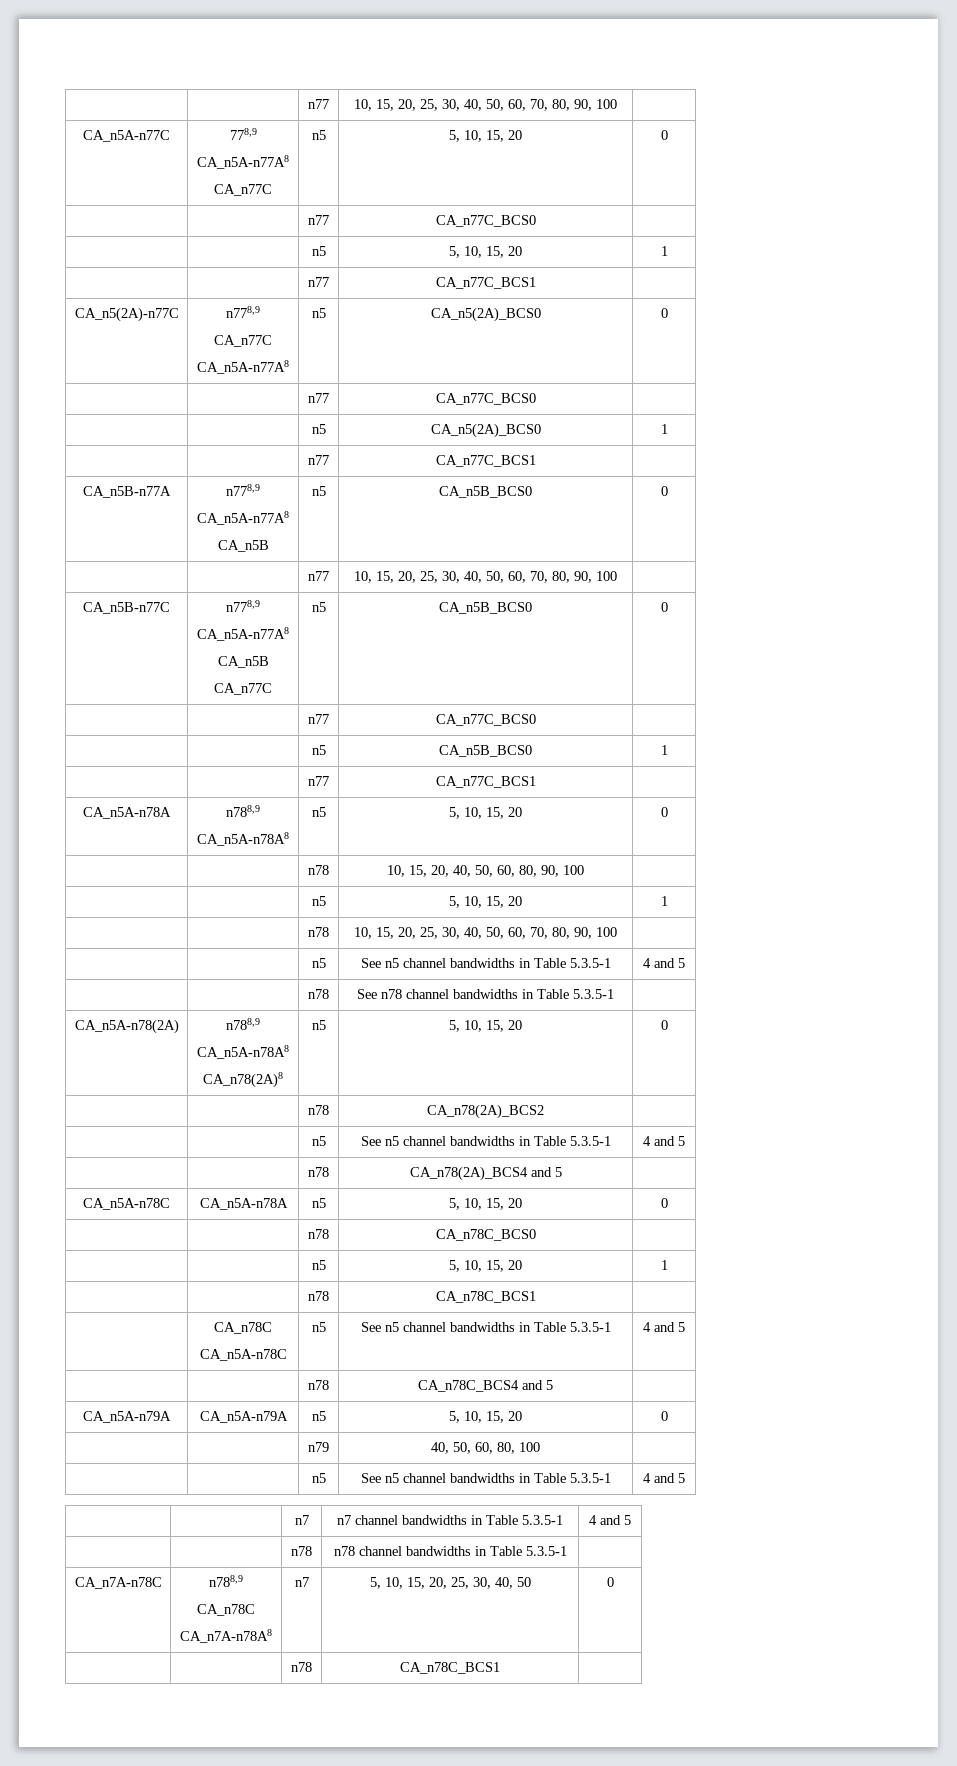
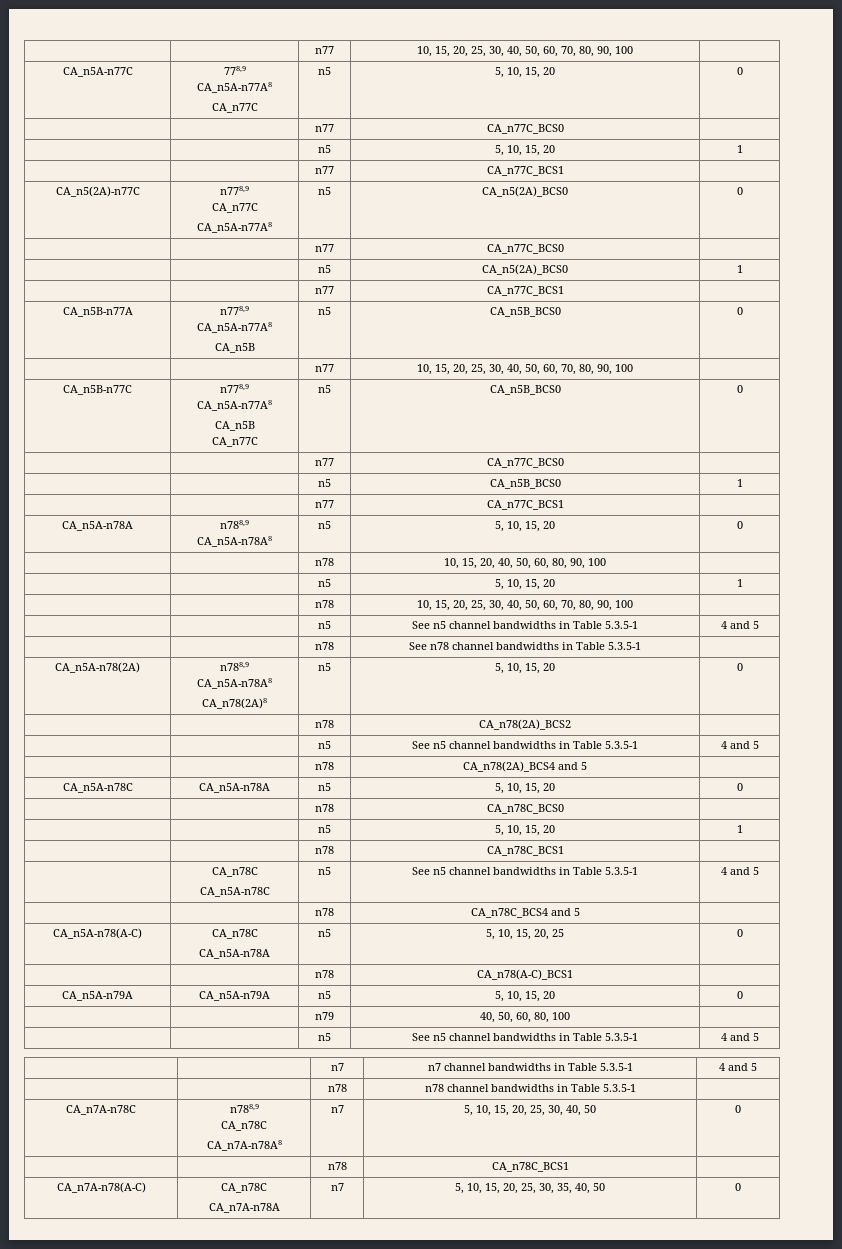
(553, 1385) none -> [53,928,142,939] [211,929,258,939] [199,949,270,959] [318,929,331,937] [485,929,564,940] [736,929,743,937] [315,970,334,978] [476,969,573,980] // CA_n5A-n78(A-C) | CA_n78C // CA_n5A-n78A | n5 | 5, 10, 15, 20, 25 | 0 // | | n78 | CA_n78(A-C)_BCS1 |
(500, 1668) none -> [56,1182,146,1193] [221,1183,267,1193] [208,1203,280,1213] [330,1183,344,1191] [454,1183,605,1194] [735,1183,741,1191] // CA_n7A-n78(A-C) | CA_n78C // CA_n7A-n78A | n7 | 5, 10, 15, 20, 25, 30, 35, 40, 50 | 0

